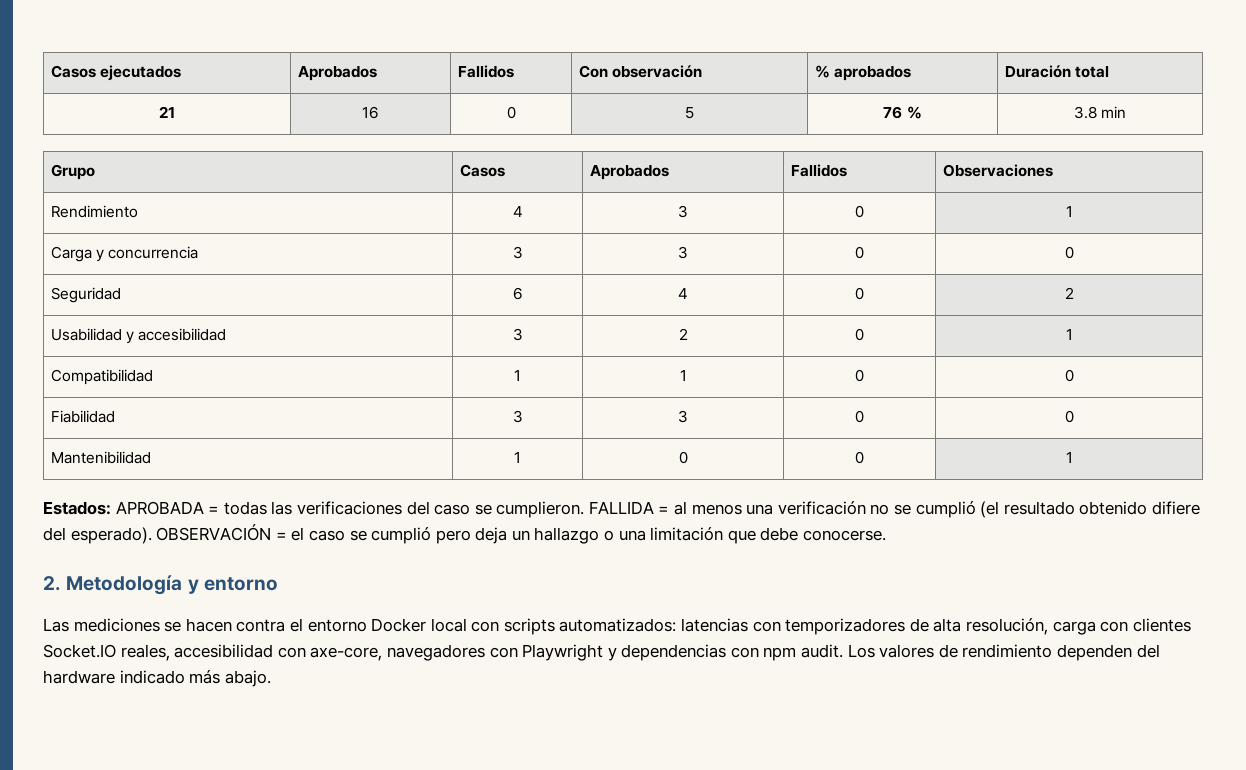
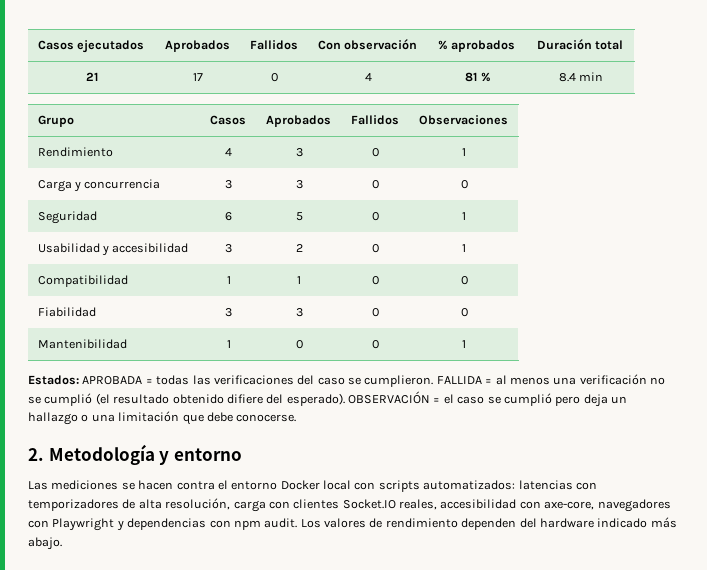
[362,106,379,119] [506,106,516,119] [685,107,694,119] [883,106,903,119] 16 | 0 | 5 | 76 -> [193,73,203,81] [271,73,278,82] [365,73,372,81] [465,72,478,82] 17 | 0 | 4 | 81
[1073,106,1097,119] 3.8 -> [558,73,576,82] 8.4
[678,288,688,299] [855,287,864,300] [1064,287,1074,299] 4 | 0 | 2 -> [295,212,303,221] [372,212,379,221] [462,212,466,220] 5 | 0 | 1

